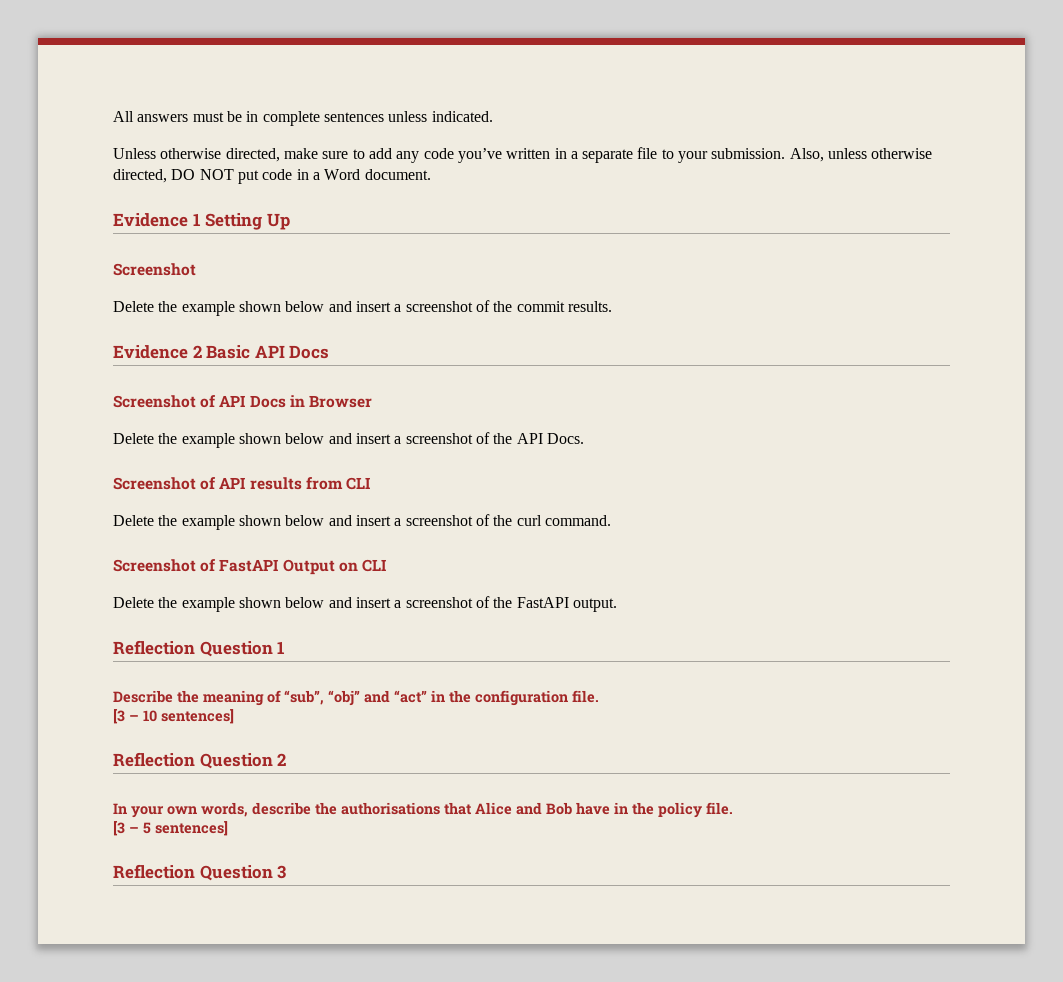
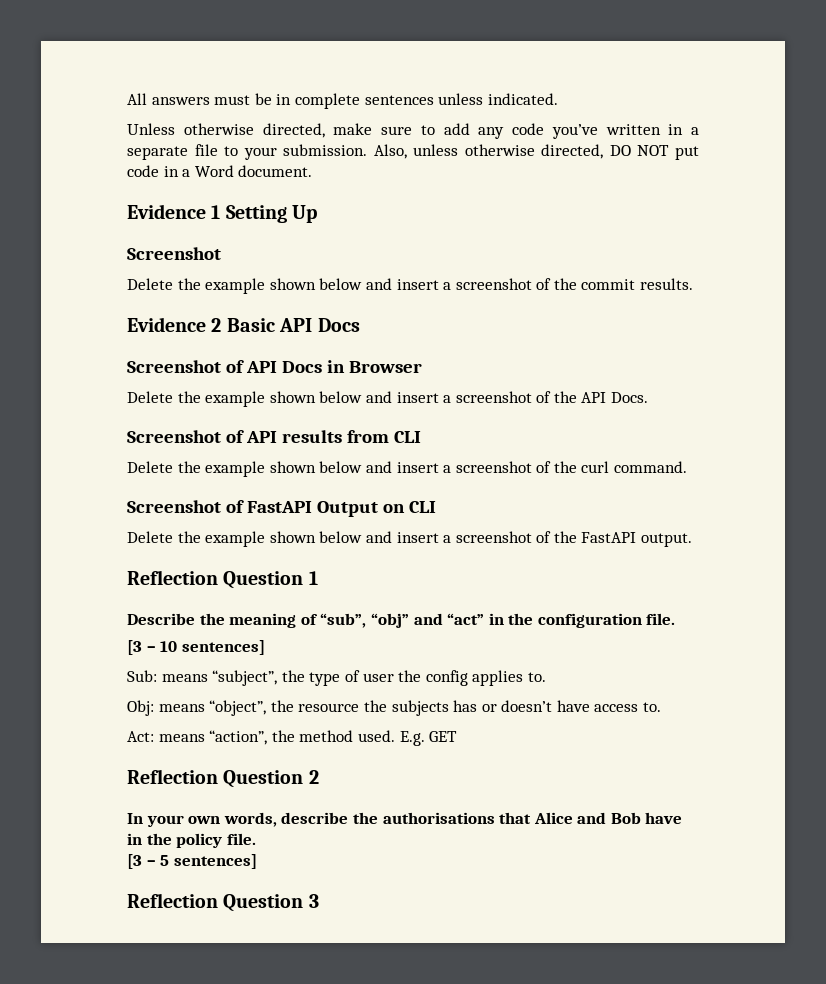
(234, 716) none -> [127,670,546,686] [127,700,662,716] [127,730,458,746] // Sub: means “subject”, the type of user the config applies to. // Obj: means “object”, the resource the subjects has or doesn’t have access to. // Act: means “action”, the method used. E.g. GET

